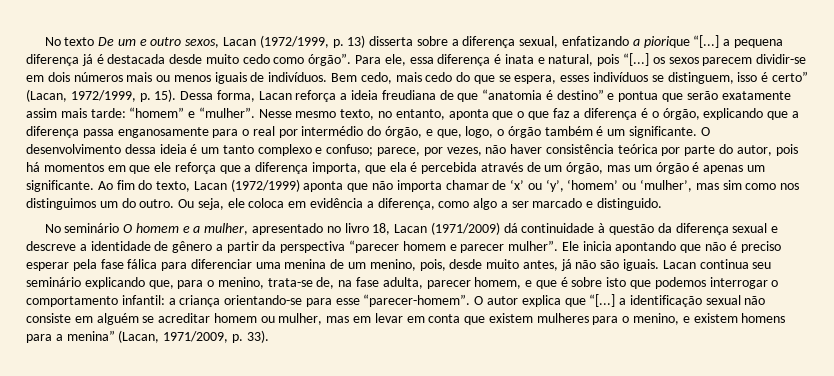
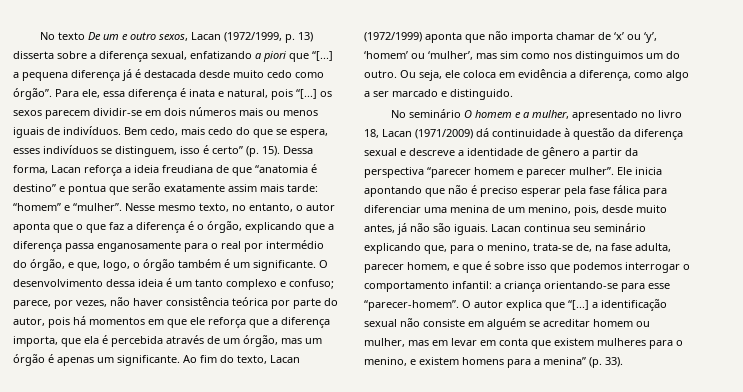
[643,36,690,48] piorique -> [263,51,309,62] piori que
[26,89,151,102] (Lacan, 1972/1999, p. -> [246,146,259,157] (p.
(445, 114) none -> [296,203,335,211] o autor
[606,277,627,287] isto -> [527,262,547,270] isso
[118,330,243,343] (Lacan, 1971/2009, p. -> [589,357,602,368] (p.

